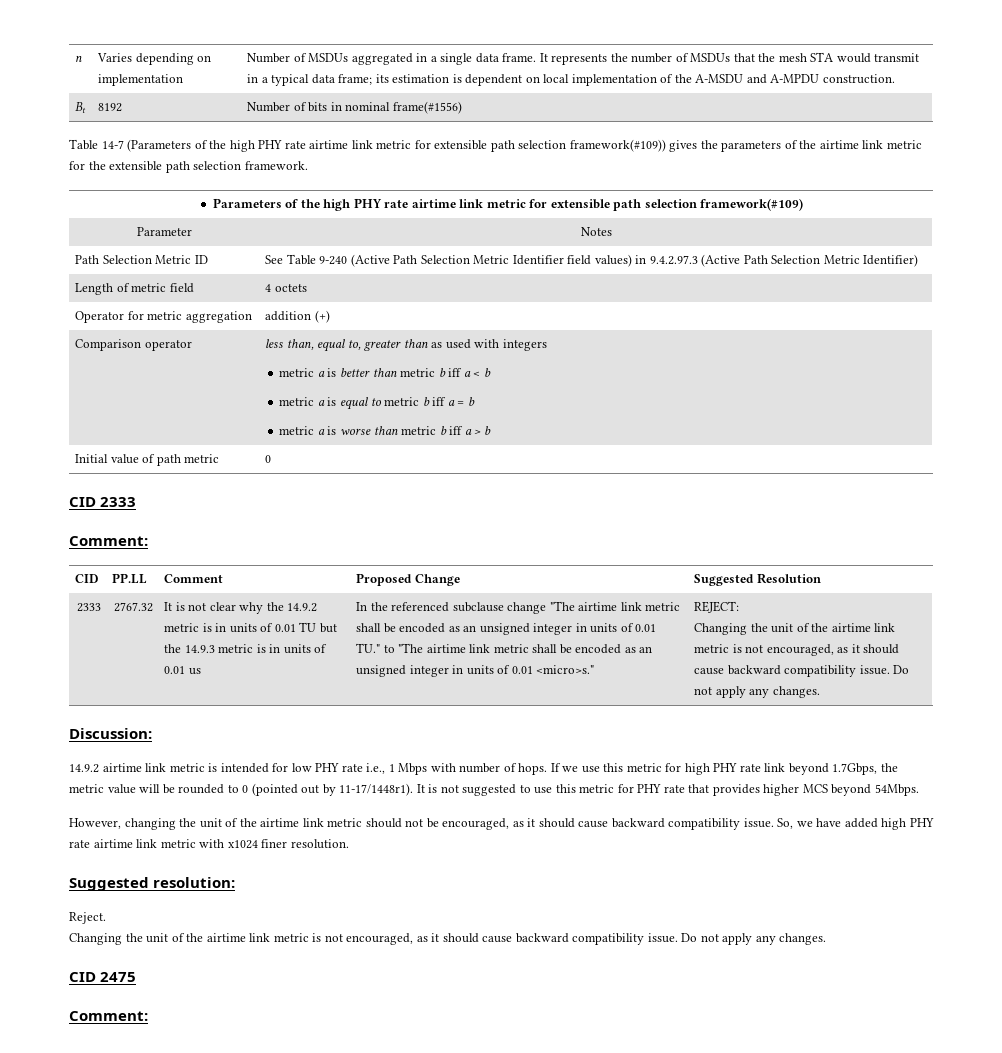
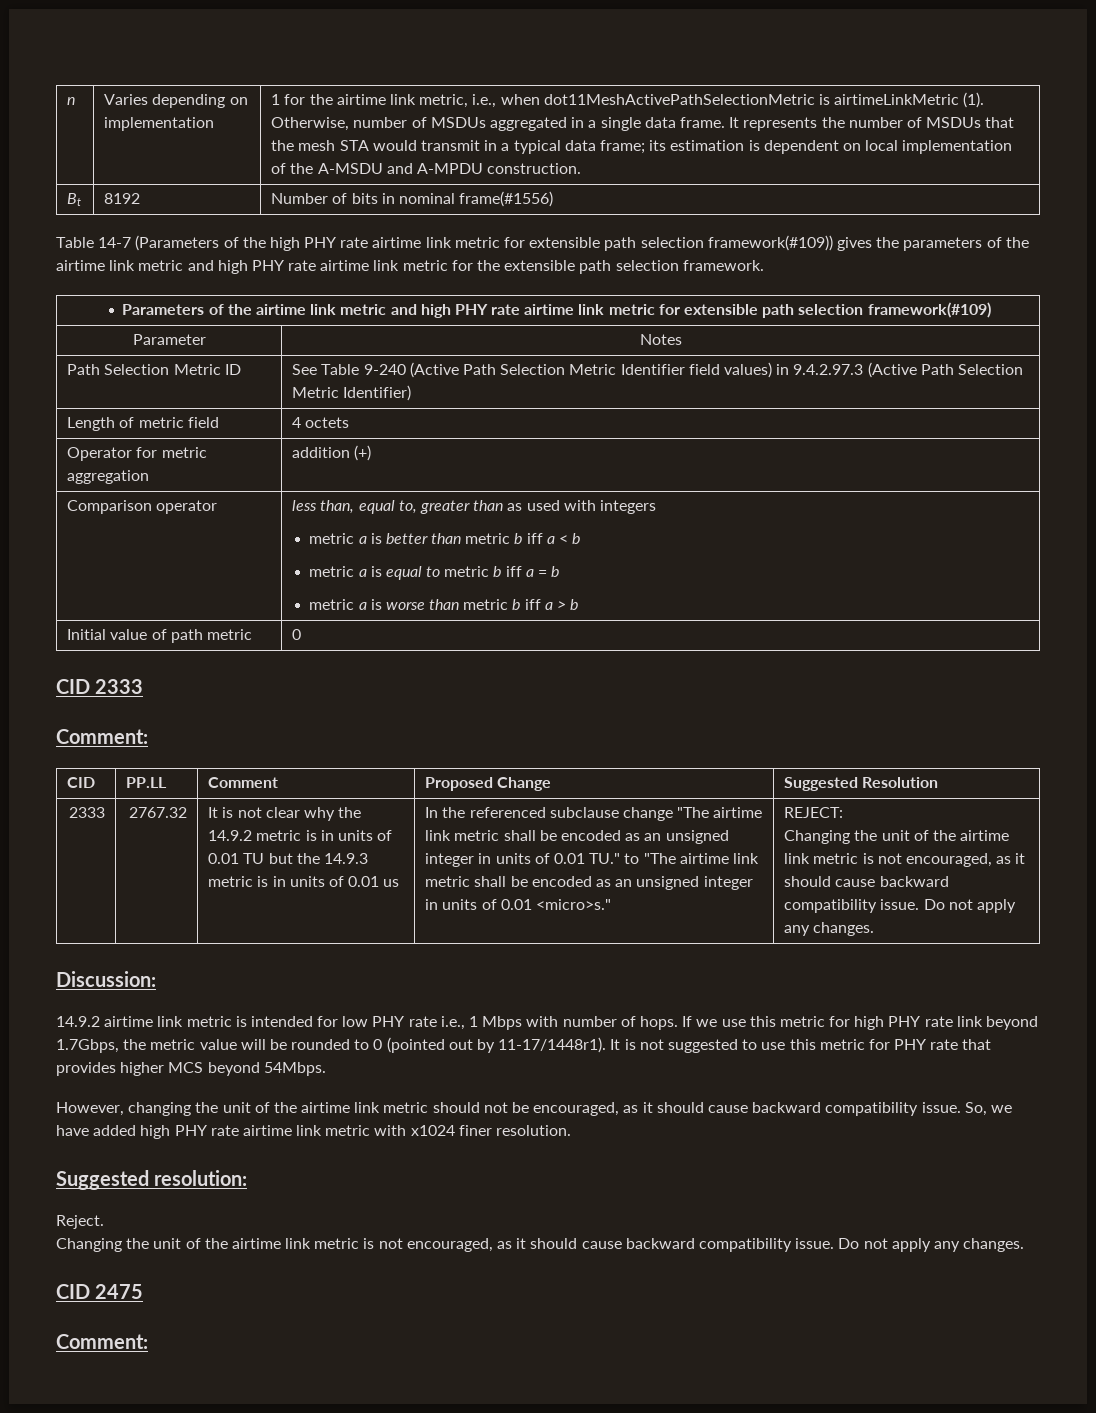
[247,53,291,63] Number -> [271,92,985,108] [271,117,408,131] 1 for the airtime link metric, i.e., when dot11MeshActivePathSelectionMetric is airtimeLinkMetric (1). Otherwise, number
(922, 144) none -> [187,260,448,274] and high PHY rate airtime link metric
(320, 203) none -> [256,304,417,315] airtime link metric and

